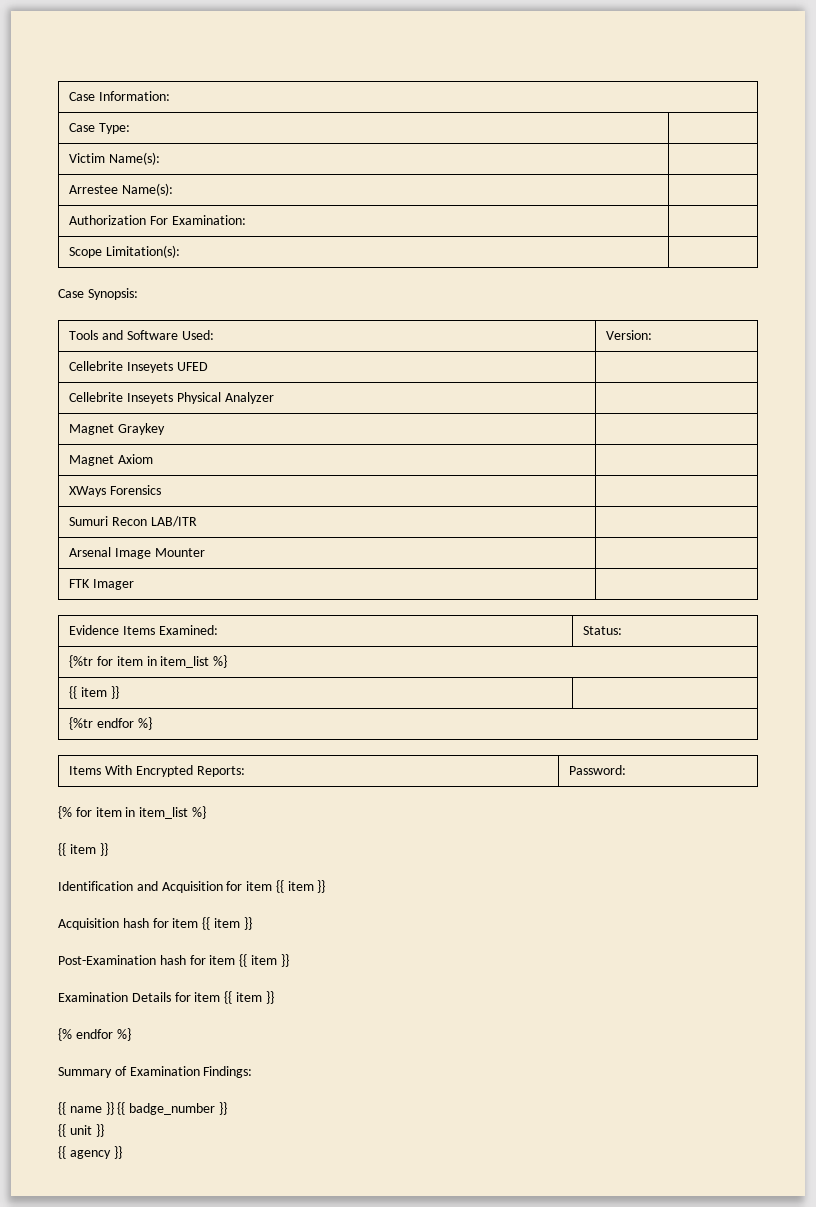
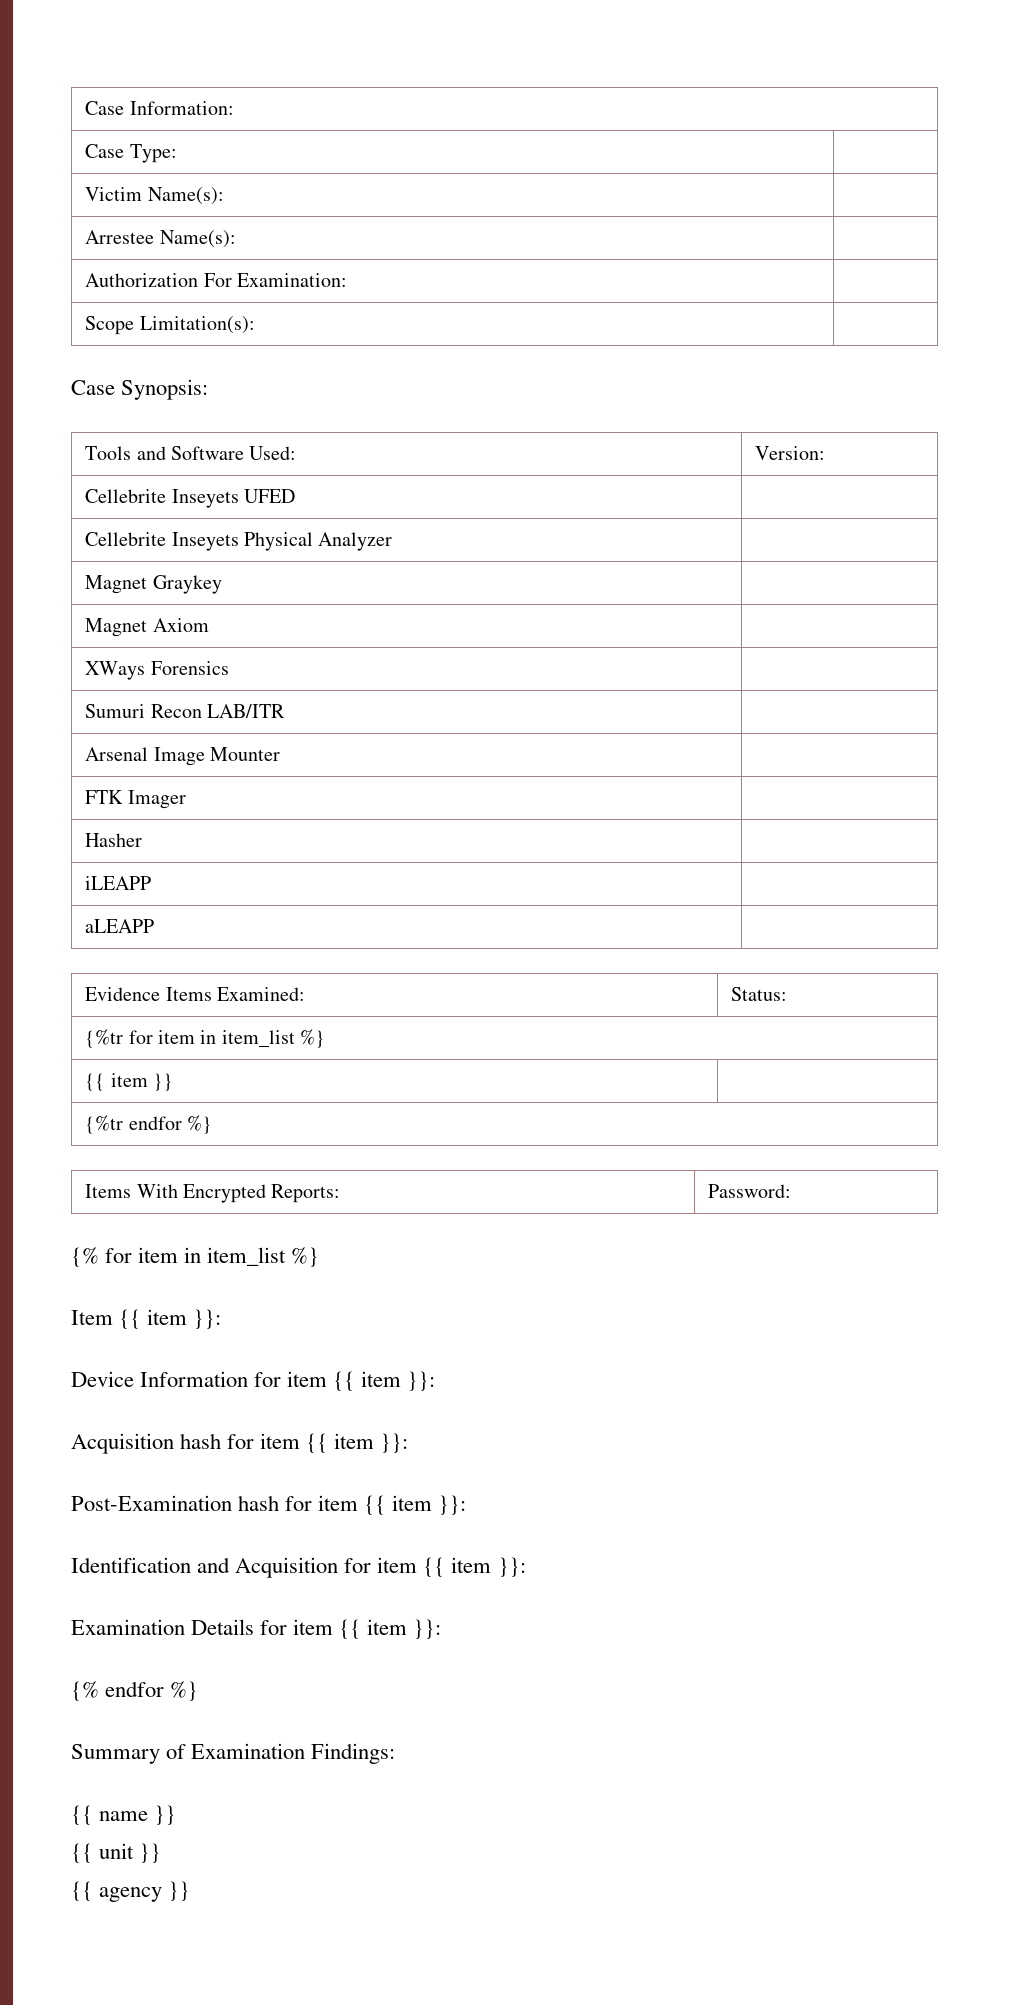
(134, 584) none -> [85,833,143,847] [85,876,152,890] [85,919,155,933] // Hasher | // iLEAPP | // aLEAPP |
[58,843,108,856] {{ item }} -> [71,1309,222,1329] [71,1371,436,1391] [71,1433,409,1454] [71,1495,467,1515] Item {{ item }}: // Device Information for item {{ item }}: // Acquisition hash for item {{ item }}: // Post-Examination hash for item {{ item }}:
[317,880,326,893] [58,917,252,930] [58,954,289,967] }} // Acquisition hash for item {{ item }} // Post-Examination hash for item {{ item }} -> [497,1557,526,1577] }}:
[265,991,274,1004] }} -> [413,1619,442,1639] }}:
[117,1102,227,1115] {{ badge_number }} -> (177, 1815) none

